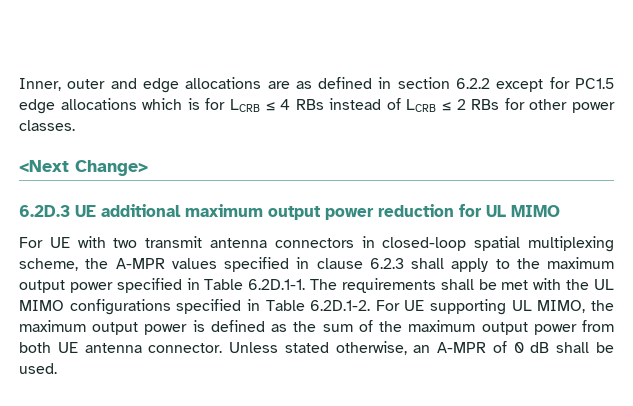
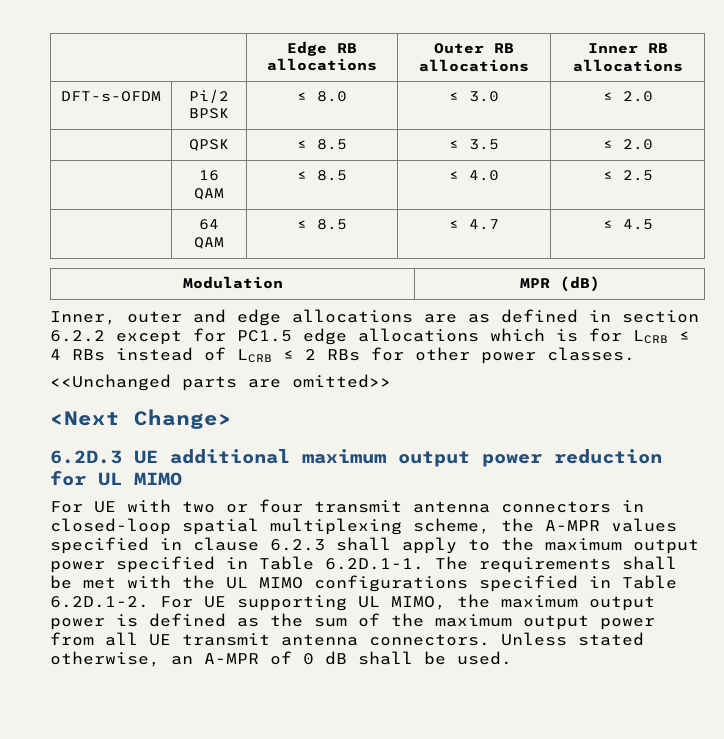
(19, 84) none -> [287,41,357,56] [267,58,377,71] [434,43,514,54] [419,59,529,72] [587,43,668,54] [572,59,683,72] [61,91,161,102] [189,89,229,103] [189,108,229,119] [297,91,347,102] [449,91,499,102] [602,91,653,102] [189,139,229,151] [297,139,347,150] [449,139,499,150] [602,139,653,150] [199,170,219,181] [194,188,224,200] [297,170,347,181] [449,170,499,181] [602,170,653,181] [199,219,219,230] [194,237,224,249] [297,219,347,230] [449,219,499,230] [602,219,653,230] [182,276,283,289] [519,276,600,292] | Edge RB allocations | Outer RB allocations | Inner RB allocations // DFT-s-OFDM | Pi/2 BPSK | ≤ 8.0 | ≤ 3.0 | ≤ 2.0 // | QPSK | ≤ 8.5 | ≤ 3.5 | ≤ 2.0 // | 16 QAM | ≤ 8.5 | ≤ 4.0 | ≤ 2.5 // | 64 QAM | ≤ 8.5 | ≤ 4.7 | ≤ 4.5 // Modulation | MPR (dB) //
(75, 125) none -> [50,374,391,391] // <<Unchanged parts are omitted>>
(138, 243) none -> [226,499,303,513] or four
[19,342,223,353] both UE antenna connector. -> [105,632,490,646] all UE transmit antenna connectors.

